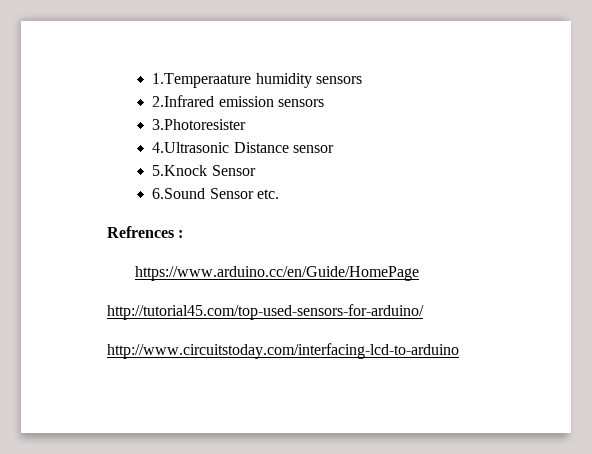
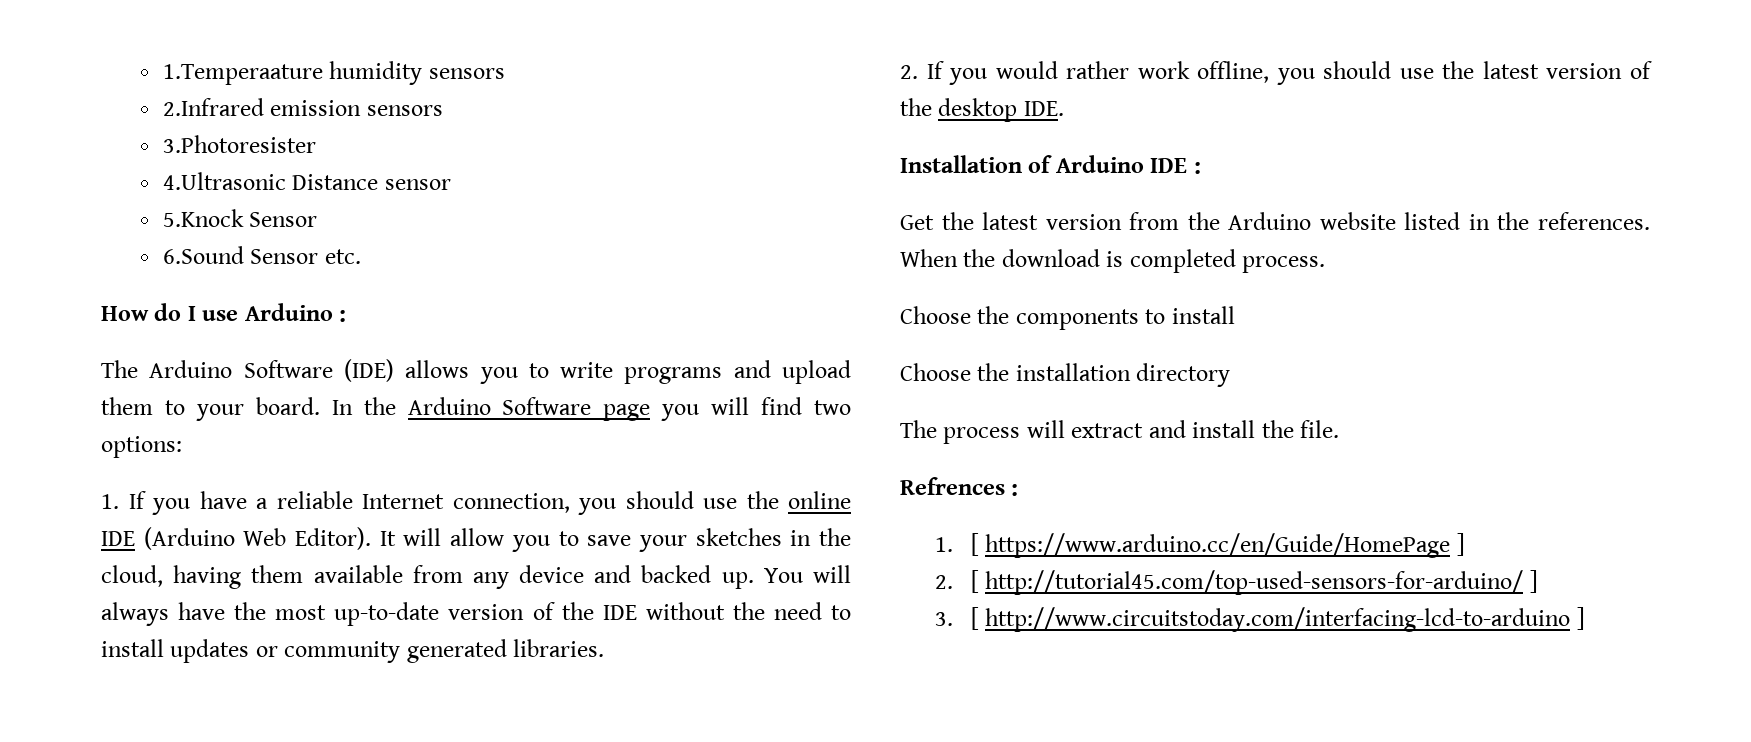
(280, 194) none -> [101,303,347,322] [101,359,851,384] [101,397,851,421] [101,436,182,458] [101,491,851,515] [101,527,851,552] [101,565,851,589] [101,602,852,626] [101,639,605,663] [900,61,1652,85] [900,98,1064,122] [900,155,1201,174] [900,212,1650,230] [900,249,1326,273] [900,306,1235,330] [900,363,1231,387] [900,420,1340,444] // How do I use Arduino : // The Arduino Software (IDE) allows you to write programs and upload them to your board. In the Arduino Software page you will find two options: // 1. If you have a reliable Internet connection, you should use the online IDE (Arduino Web Editor). It will allow you to save your sketches in the cloud, having them available from any device and backed up. You will always have the most up-to-date version of the IDE without the need to install updates or community generated libraries. // 2. If you would rather work offline, you should use the latest version of the desktop IDE. // Installation of Arduino IDE : // Get the latest version from the Arduino website listed in the references. When the download is completed process. // Choose the components to install // Choose the installation directory // The process will extract and install the file.
(184, 234) none -> [935,533,979,556] 1. [
[107,304,424,320] [107,343,459,359] // http://tutorial45.com/top-used-sensors-for-arduino/ // http://www.circuitstoday.com/interfacing-lcd-to-arduino -> [1456,533,1465,556] [935,570,1538,595] [935,607,1585,632] ] // 2. [ http://tutorial45.com/top-used-sensors-for-arduino/ ] // 3. [ http://www.circuitstoday.com/interfacing-lcd-to-arduino ]

